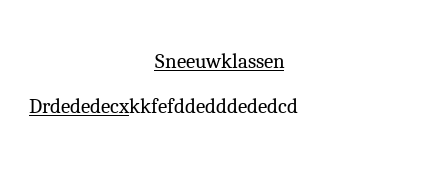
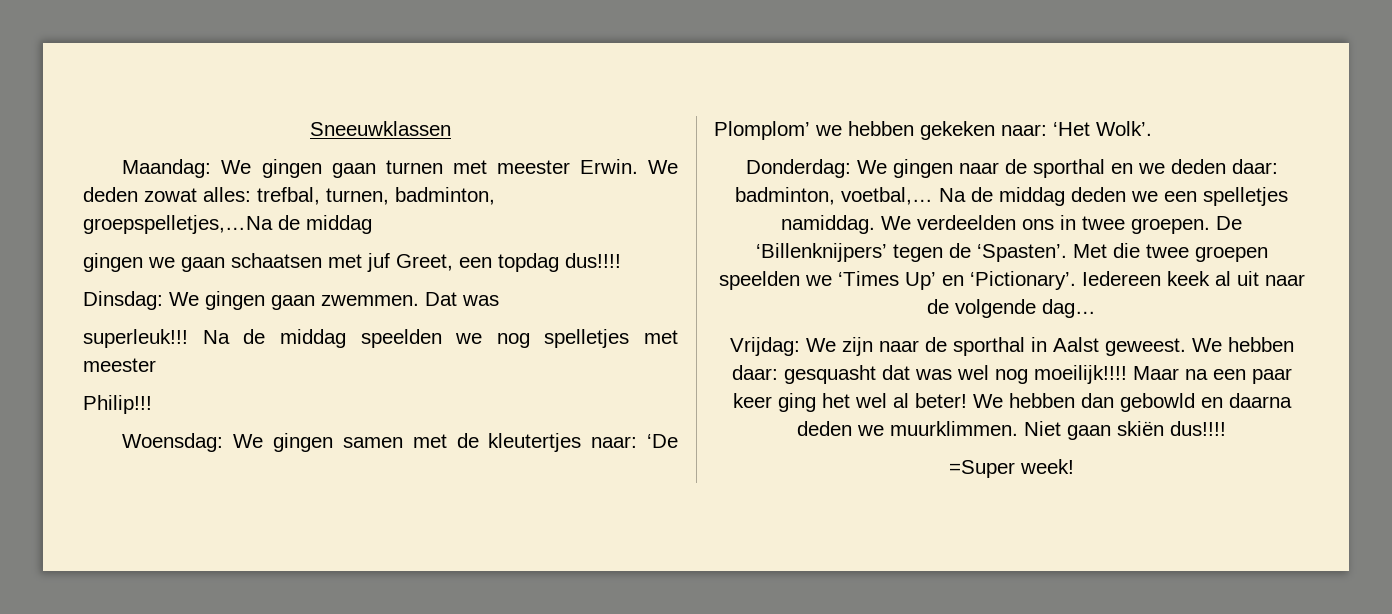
[29,98,298,113] Drdededecxkkfefddedddededcd -> [122,159,678,178] [83,187,495,205] [83,215,372,234] [83,253,621,272] [83,291,499,310] [83,329,678,348] [83,358,156,372] [83,395,152,414] [122,433,678,452] [714,121,1152,140] [745,159,1278,178] [735,187,1288,206] [781,215,1242,234] [755,243,1268,262] [718,271,1305,290] [927,299,1096,318] [729,337,1294,356] [731,365,1292,384] [732,393,1292,412] [797,421,1226,440] [949,459,1074,478] Maandag: We gingen gaan turnen met meester Erwin. We deden zowat alles: trefbal, turnen, badminton, groepspelletjes,…Na de middag // gingen we gaan schaatsen met juf Greet, een topdag dus!!!! // Dinsdag: We gingen gaan zwemmen. Dat was // superleuk!!! Na de middag speelden we nog spelletjes met meester // Philip!!! // Woensdag: We gingen samen met de kleutertjes naar: ‘De Plomplom’ we hebben gekeken naar: ‘Het Wolk’. // Donderdag: We gingen naar de sporthal en we deden daar: badminton, voetbal,… Na de middag deden we een spelletjes namiddag. We verdeelden ons in twee groepen. De ‘Billenknijpers’ tegen de ‘Spasten’. Met die twee groepen speelden we ‘Times Up’ en ‘Pictionary’. Iedereen keek al uit naar de volgende dag… // Vrijdag: We zijn naar de sporthal in Aalst geweest. We hebben daar: gesquasht dat was wel nog moeilijk!!!! Maar na een paar keer ging het wel al beter! We hebben dan gebowld en daarna deden we muurklimmen. Niet gaan skiën dus!!!! // =Super week!

